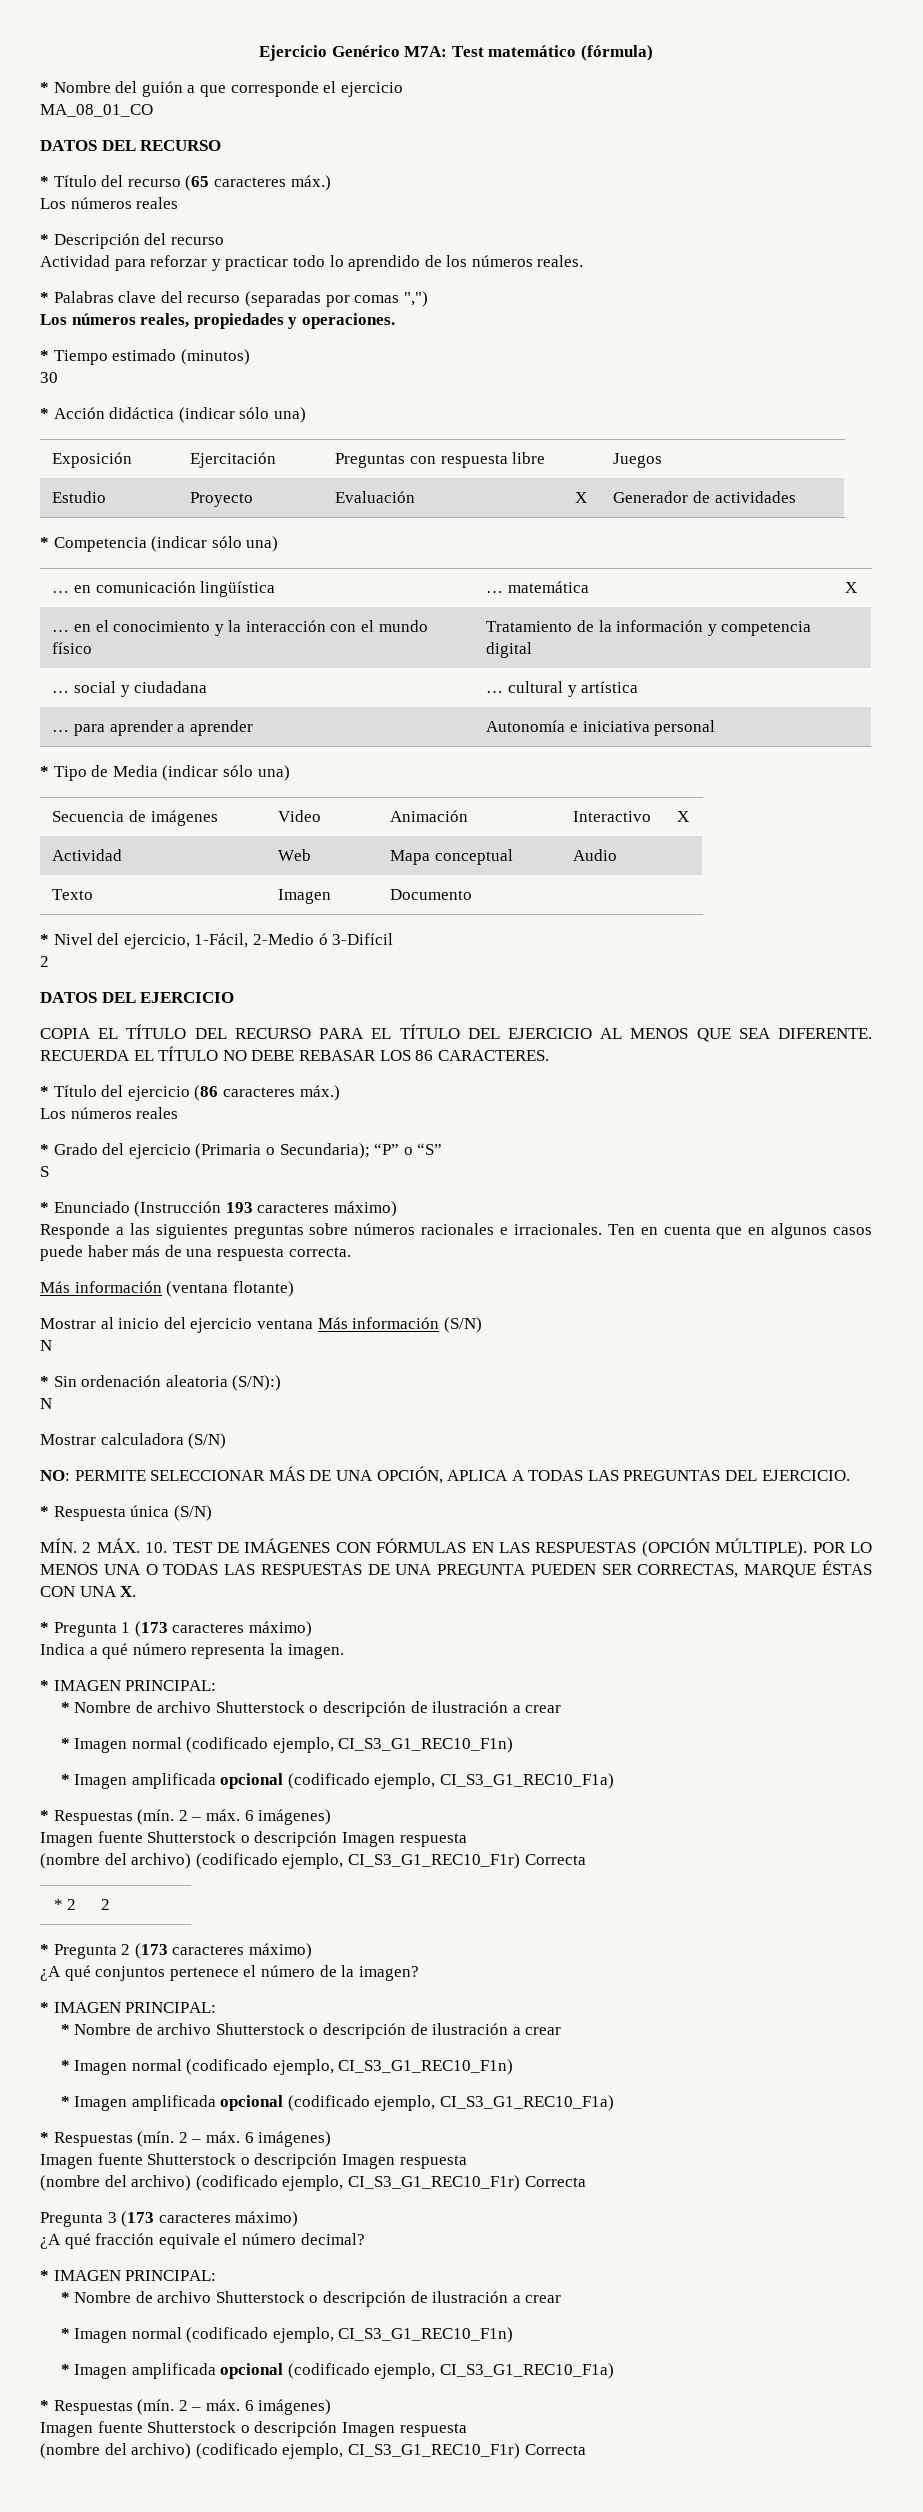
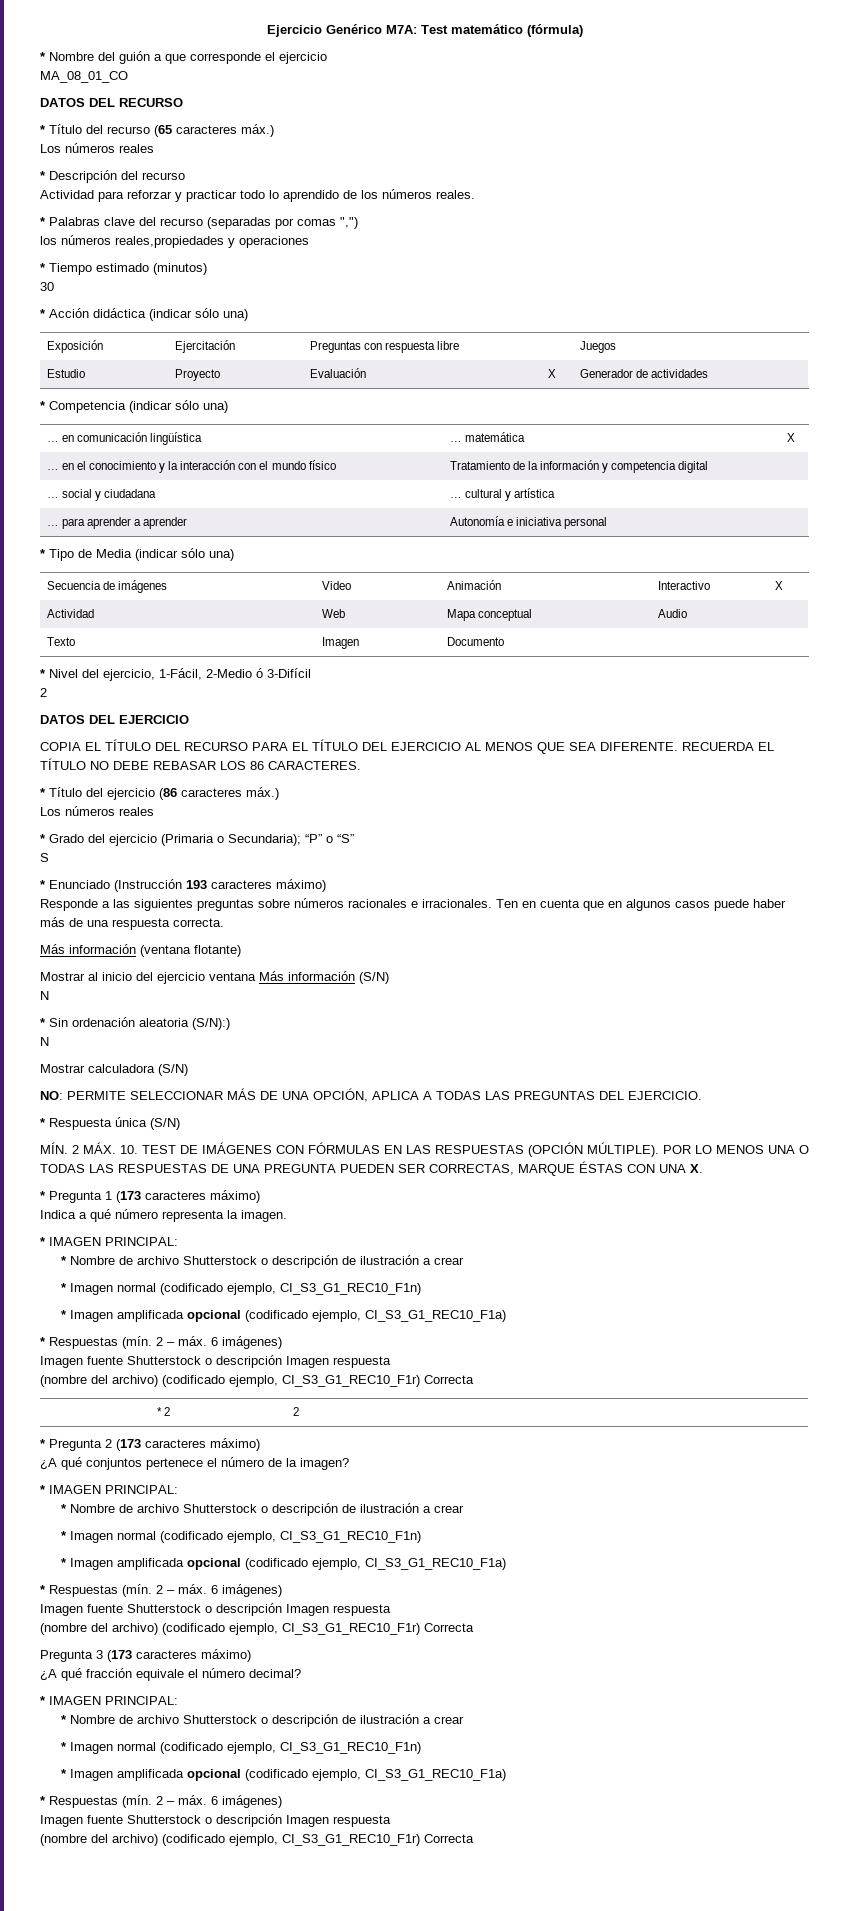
[40,313,395,329] Los números reales, propiedades y operaciones. -> [40,235,309,248] los números reales,propiedades y operaciones

